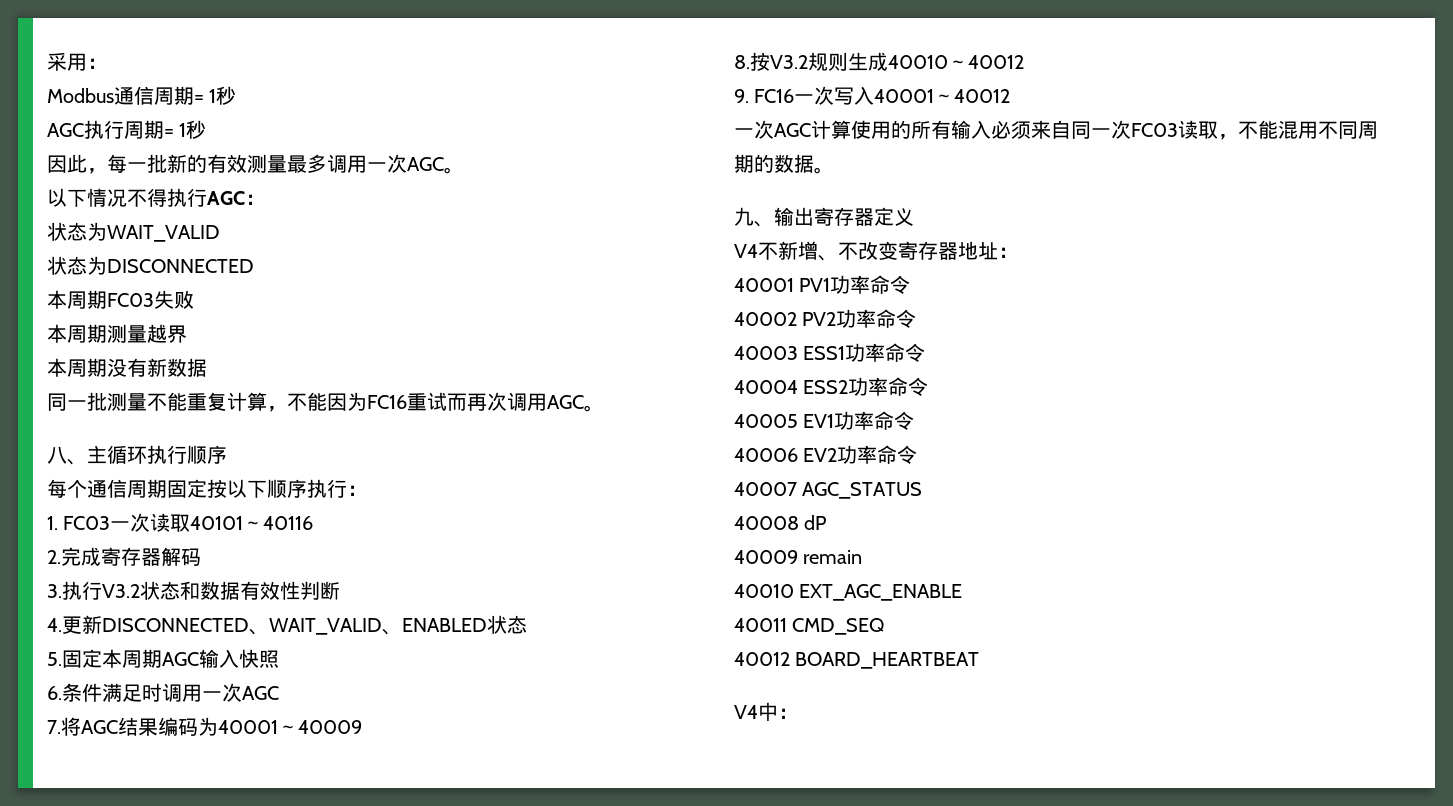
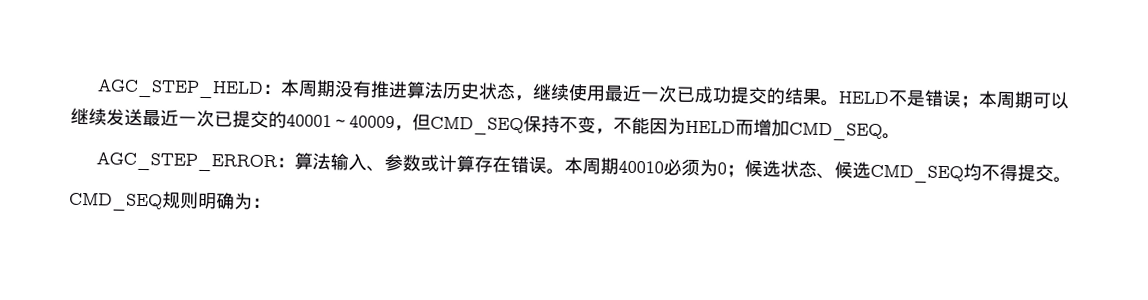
[47,52,107,71] [47,86,237,105] [47,120,207,139] [47,154,464,174] [47,188,265,207] [47,222,220,242] [47,256,254,275] [47,290,194,309] [47,324,187,343] [47,358,207,377] [47,392,604,412] [47,445,227,465] [47,479,367,498] [47,513,314,532] [47,547,201,566] [47,581,340,600] [47,615,527,635] [47,649,279,668] [47,683,279,702] [47,717,362,736] [734,52,1024,71] [734,86,1011,105] [734,120,1378,140] [734,154,834,174] [734,207,914,227] [734,241,1018,261] [734,275,911,294] [734,309,917,328] [734,343,926,362] [734,377,929,396] [734,411,915,430] [734,445,918,464] [734,482,923,499] [734,515,827,530] [734,550,863,564] [734,584,963,601] [734,618,885,635] [734,652,980,669] [734,702,778,721] 采用： // Modbus通信周期= 1秒 // AGC执行周期= 1秒 // 因此，每一批新的有效测量最多调用一次AGC。 // 以下情况不得执行AGC： // 状态为WAIT_VALID // 状态为DISCONNECTED // 本周期FC03失败 // 本周期测量越界 // 本周期没有新数据 // 同一批测量不能重复计算，不能因为FC16重试而再次调用AGC。 // 八、主循环执行顺序 // 每个通信周期固定按以下顺序执行： // 1. FC03一次读取40101～40116 // 2.完成寄存器解码 // 3.执行V3.2状态和数据有效性判断 // 4.更新DISCONNECTED、WAIT_VALID、ENABLED状态 // 5.固定本周期AGC输入快照 // 6.条件满足时调用一次AGC // 7.将AGC结果编码为40001～40009 // 8.按V3.2规则生成40010～40012 // 9. FC16一次写入40001～40012 // 一次AGC计算使用的所有输入必须来自同一次FC03读取，不能混用不同周期的数据。 // 九、输出寄存器定义 // V4不新增、不改变寄存器地址： // 40001 PV1功率命令 // 40002 PV2功率命令 // 40003 ESS1功率命令 // 40004 ESS2功率命令 // 40005 EV1功率命令 // 40006 EV2功率命令 // 40007 AGC_STATUS // 40008 dP // 40009 remain // 40010 EXT_AGC_ENABLE // 40011 CMD_SEQ // 40012 BOARD_HEARTBEAT // V4中 -> [96,78,1070,110] [70,107,901,142] [95,151,1072,184] [68,191,253,212] AGC_STEP_HELD：本周期没有推进算法历史状态，继续使用最近一次已成功提交的结果。HELD不是错误；本周期可以继续发送最近一次已提交的40001～40009，但CMD_SEQ保持不变，不能因为HELD而增加CMD_SEQ。 // AGC_STEP_ERROR：算法输入、参数或计算存在错误。本周期40010必须为0；候选状态、候选CMD_SEQ均不得提交。 // CMD_SEQ规则明确为

